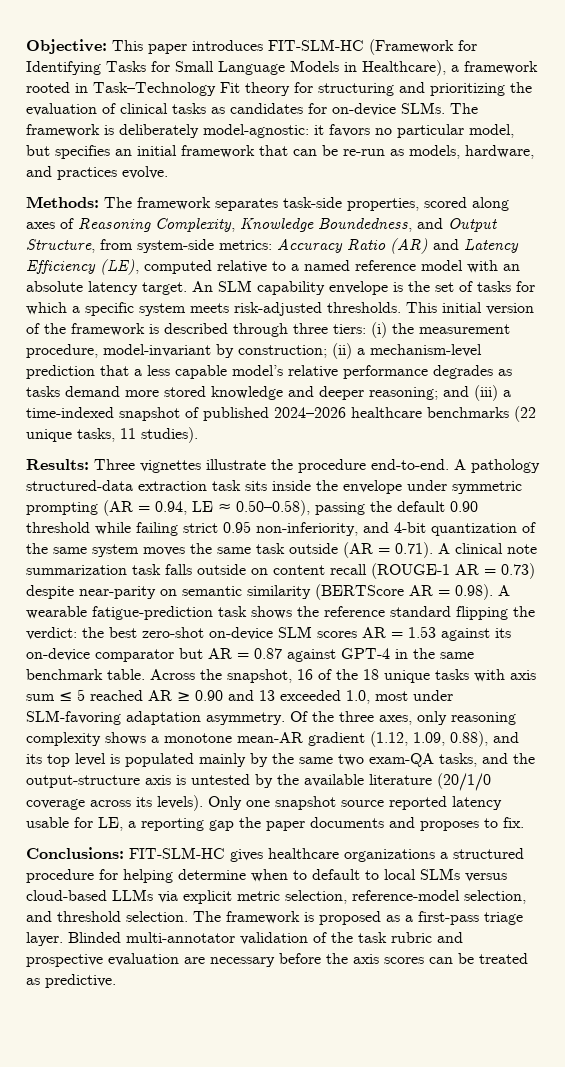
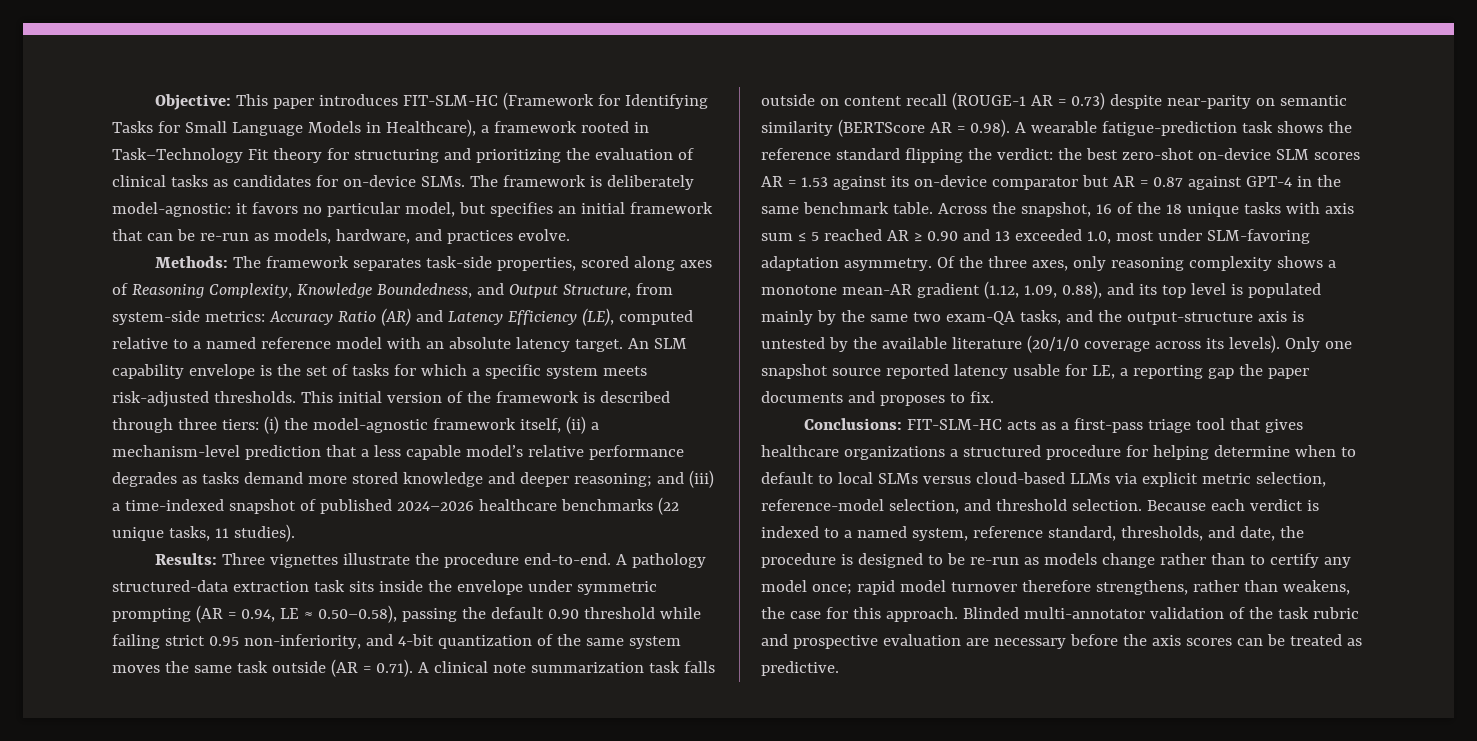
[419,324,510,334] [26,344,327,358] measurement procedure, model-invariant by construction; -> [312,418,561,433] model-agnostic framework itself,
(225, 853) none -> [1007,418,1262,433] acts as a first-pass triage tool that
[193,911,523,925] [26,932,63,946] The framework is proposed as a first-pass triage layer. -> [1146,499,1319,511] [761,526,1304,541] [761,553,1351,568] [761,580,1350,595] [761,607,958,622] Because each verdict is indexed to a named system, reference standard, thresholds, and date, the procedure is designed to be re-run as models change rather than to certify any model once; rapid model turnover therefore strengthens, rather than weakens, the case for this approach.

